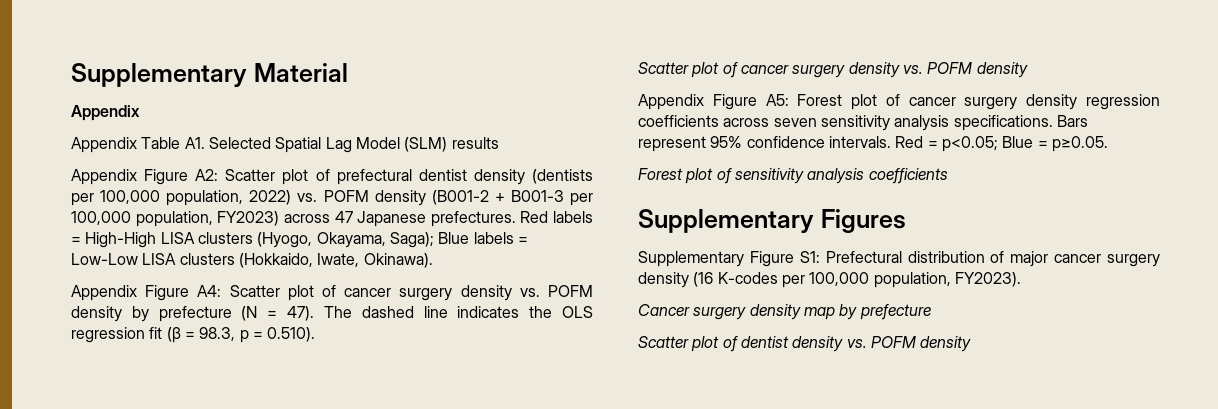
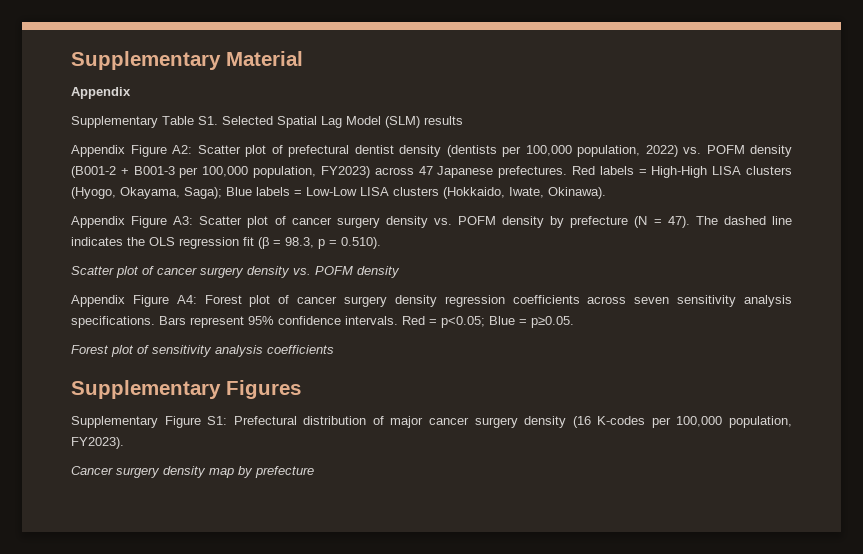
[71,137,205,153] Appendix Table A1. -> [71,116,218,128] Supplementary Table S1.
[197,285,222,297] A4: -> [173,216,194,225] A3:
[765,94,789,106] A5: -> [176,295,197,304] A4:
[638,336,972,352] // Scatter plot of dentist density vs. POFM density -> (314, 472) none

